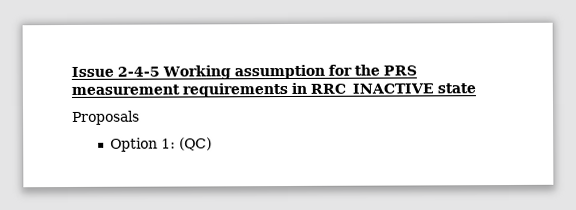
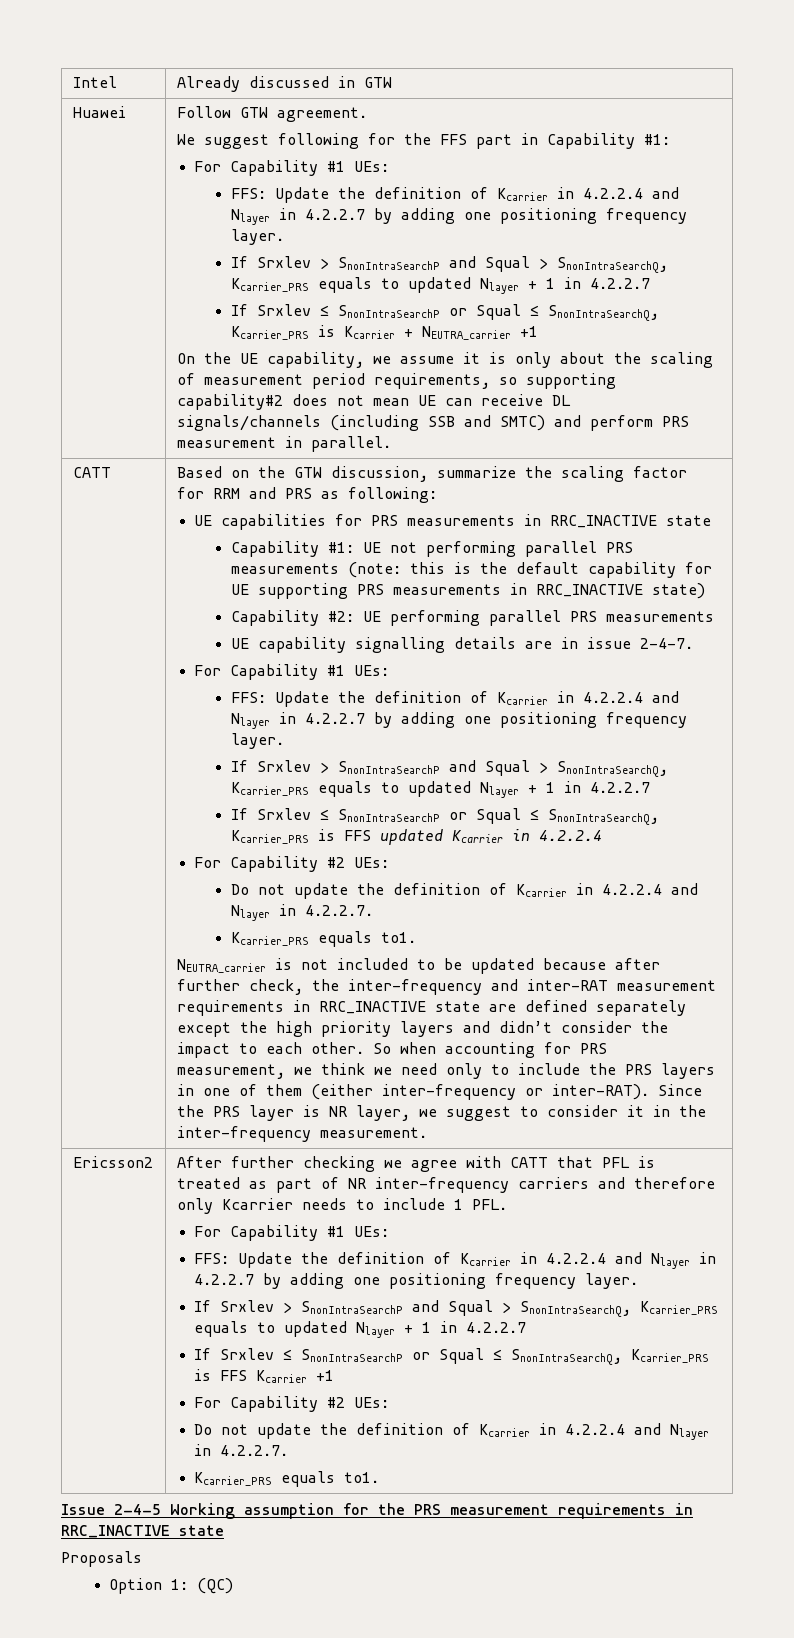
(71, 71) none -> [72,76,117,88] [176,76,392,92] [72,106,126,118] [176,106,367,122] [176,133,670,149] [194,160,390,176] [230,187,679,203] [230,208,687,225] [230,229,284,245] [230,256,668,273] [230,277,650,294] [230,304,659,321] [230,325,538,340] [176,352,713,368] [176,373,616,389] [176,394,571,410] [176,415,689,431] [176,436,391,452] [72,467,111,478] [176,466,687,482] [176,487,437,503] [194,514,712,530] [230,541,633,557] [230,562,712,578] [230,583,705,599] [230,610,714,626] [230,637,693,653] [194,664,390,680] [230,691,679,707] [230,712,687,729] [230,733,284,749] [230,760,668,777] [230,781,650,798] [230,808,659,825] [230,829,602,845] [194,856,390,872] [230,883,698,899] [230,904,373,921] [230,931,416,947] [176,958,660,974] [176,979,716,995] [176,1000,686,1016] [176,1021,668,1037] [176,1042,607,1058] [176,1063,715,1079] [176,1084,702,1100] [176,1105,706,1121] [176,1126,427,1142] [72,1156,153,1168] [176,1156,655,1172] [176,1177,715,1193] [176,1198,507,1214] [194,1225,390,1241] [194,1252,717,1269] [194,1273,639,1289] [194,1300,719,1317] [194,1321,527,1338] [194,1348,710,1365] [194,1369,335,1383] [194,1396,390,1412] [194,1423,710,1440] [194,1444,289,1456] [194,1471,380,1487] Intel | Already discussed in GTW // Huawei | Follow GTW agreement. // We suggest following for the FFS part in Capability #1: // For Capability #1 UEs: // FFS: Update the definition of Kcarrier in 4.2.2.4 and Nlayer in 4.2.2.7 by adding one positioning frequency layer. // If Srxlev > SnonIntraSearchP and Squal > SnonIntraSearchQ, Kcarrier_PRS equals to updated Nlayer + 1 in 4.2.2.7 // If Srxlev ≤ SnonIntraSearchP or Squal ≤ SnonIntraSearchQ, Kcarrier_PRS is Kcarrier + NEUTRA_carrier +1 // On the UE capability, we assume it is only about the scaling of measurement period requirements, so supporting capability#2 does not mean UE can receive DL signals/channels (including SSB and SMTC) and perform PRS measurement in parallel. // CATT | Based on the GTW discussion, summarize the scaling factor for RRM and PRS as following: // UE capabilities for PRS measurements in RRC_INACTIVE state // Capability #1: UE not performing parallel PRS measurements (note: this is the default capability for UE supporting PRS measurements in RRC_INACTIVE state) // Capability #2: UE performing parallel PRS measurements // UE capability signalling details are in issue 2-4-7. // For Capability #1 UEs: // FFS: Update the definition of Kcarrier in 4.2.2.4 and Nlayer in 4.2.2.7 by adding one positioning frequency layer. // If Srxlev > SnonIntraSearchP and Squal > SnonIntraSearchQ, Kcarrier_PRS equals to updated Nlayer + 1 in 4.2.2.7 // If Srxlev ≤ SnonIntraSearchP or Squal ≤ SnonIntraSearchQ, Kcarrier_PRS is FFS updated Kcarrier in 4.2.2.4 // For Capability #2 UEs: // Do not update the definition of Kcarrier in 4.2.2.4 and Nlayer in 4.2.2.7. // Kcarrier_PRS equals to1. // NEUTRA_carrier is not included to be updated because after further check, the inter-frequency and inter-RAT measurement requirements in RRC_INACTIVE state are defined separately except the high priority layers and didn’t consider the impact to each other. So when accounting for PRS measurement, we think we need only to include the PRS layers in one of them (either inter-frequency or inter-RAT). Since the PRS layer is NR layer, we suggest to consider it in the inter-frequency measurement. // Ericsson2 | After further checking we agree with CATT that PFL is treated as part of NR inter-frequency carriers and therefore only Kcarrier needs to include 1 PFL. // For Capability #1 UEs: // FFS: Update the definition of Kcarrier in 4.2.2.4 and Nlayer in 4.2.2.7 by adding one positioning frequency layer. // If Srxlev > SnonIntraSearchP and Squal > SnonIntraSearchQ, Kcarrier_PRS equals to updated Nlayer + 1 in 4.2.2.7 // If Srxlev ≤ SnonIntraSearchP or Squal ≤ SnonIntraSearchQ, Kcarrier_PRS is FFS Kcarrier +1 // For Capability #2 UEs: // Do not update the definition of Kcarrier in 4.2.2.4 and Nlayer in 4.2.2.7. // Kcarrier_PRS equals to1. //

